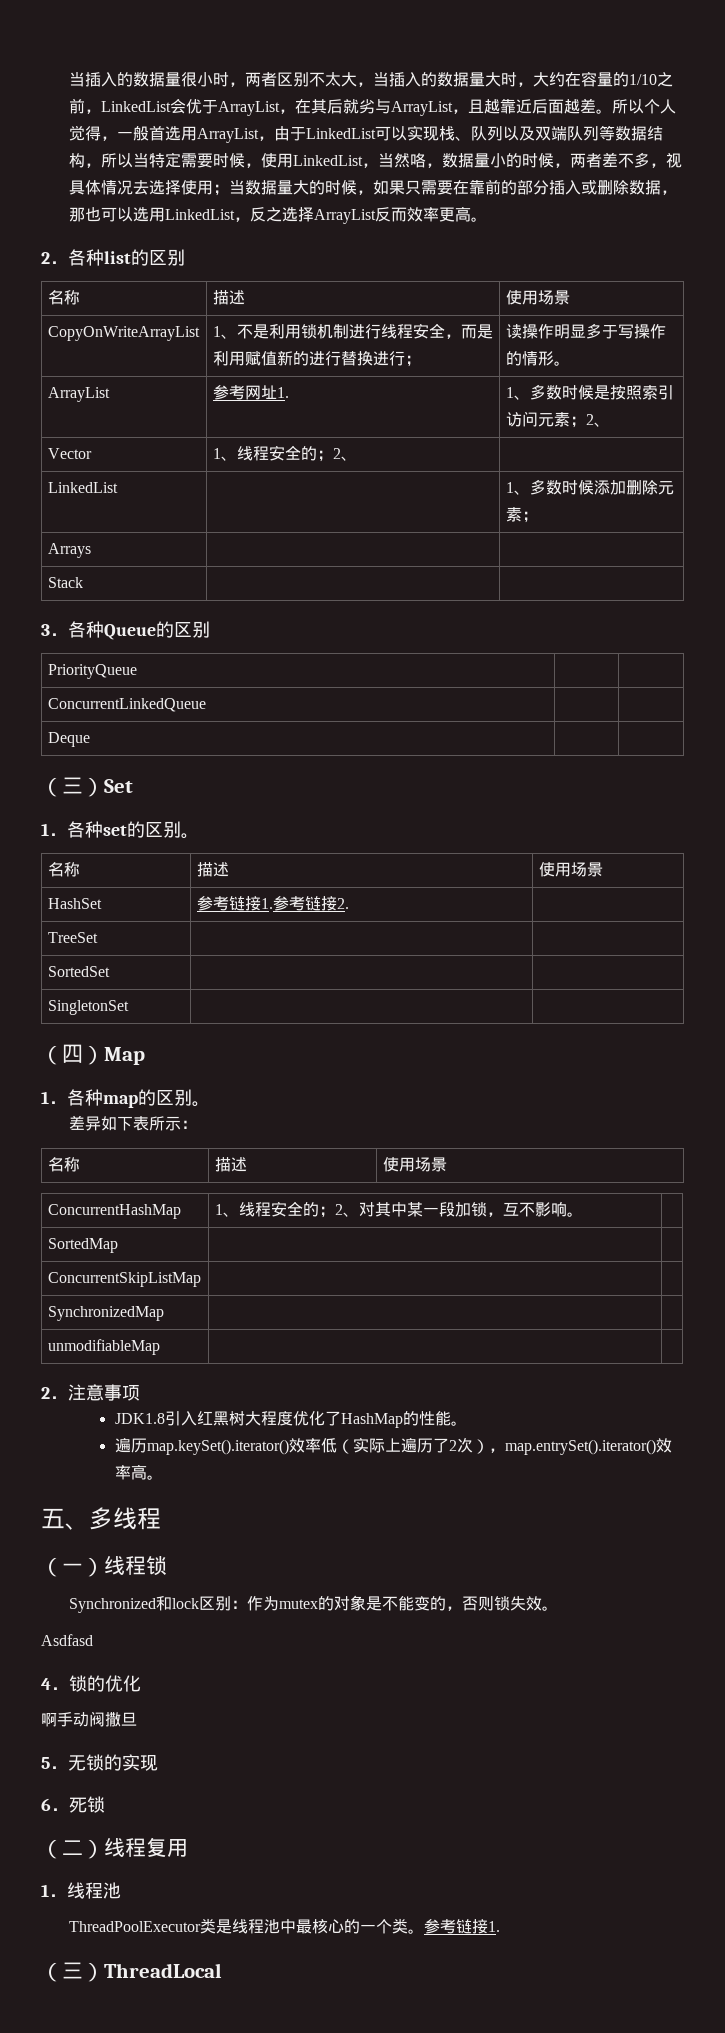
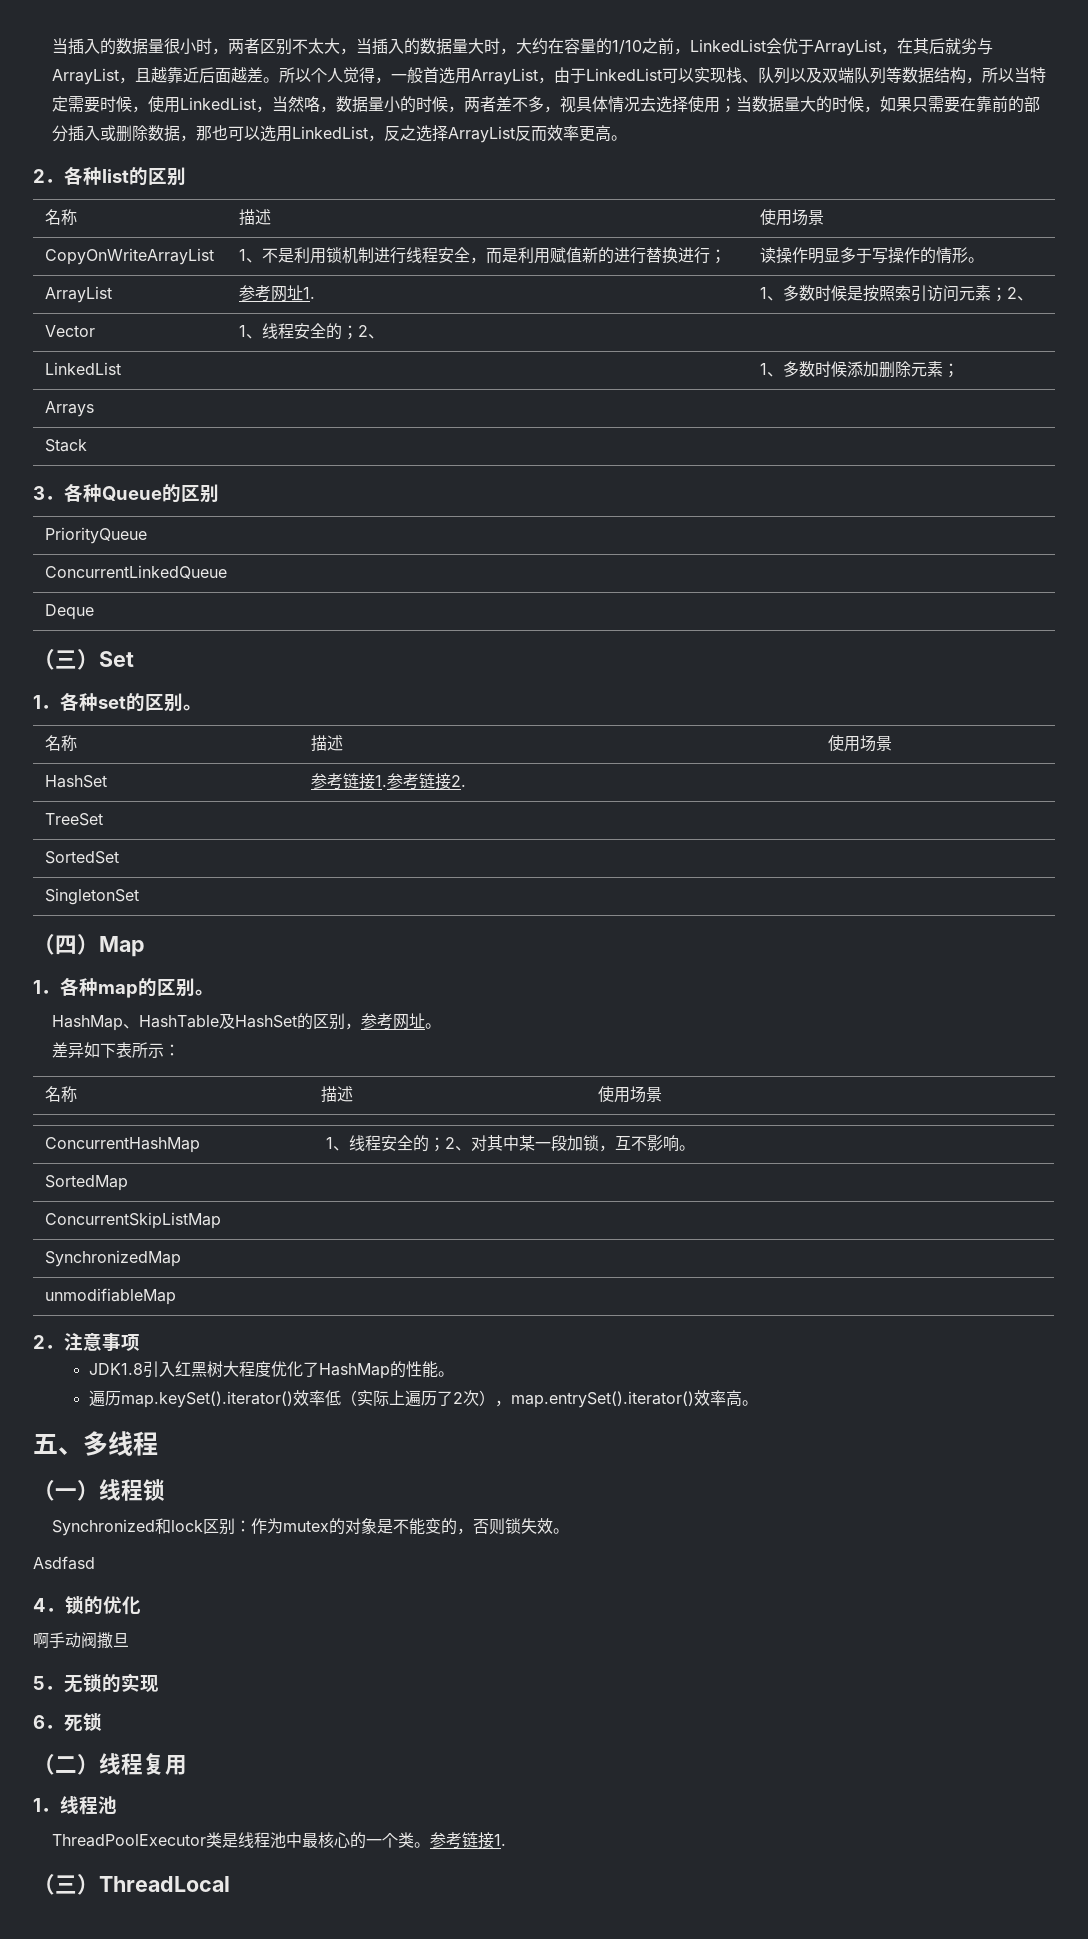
(210, 1104) none -> [52,1013,442,1031] // HashMap、HashTable及HashSet的区别，参考网址。

